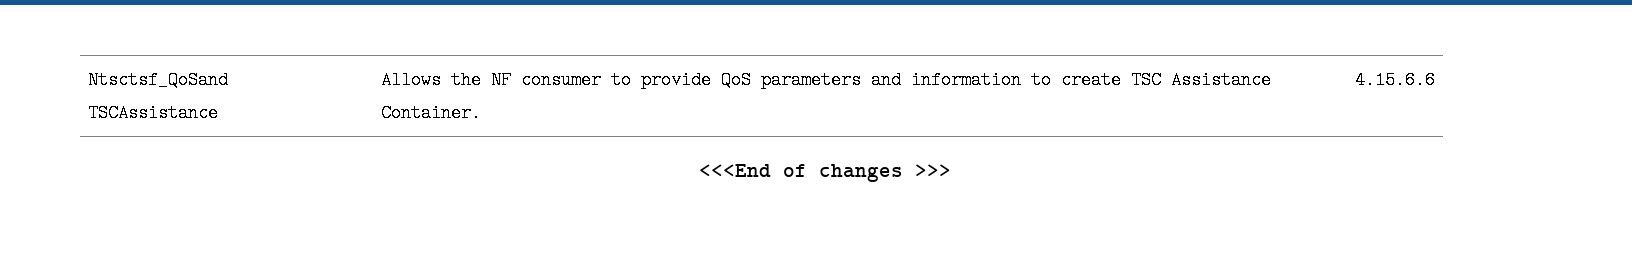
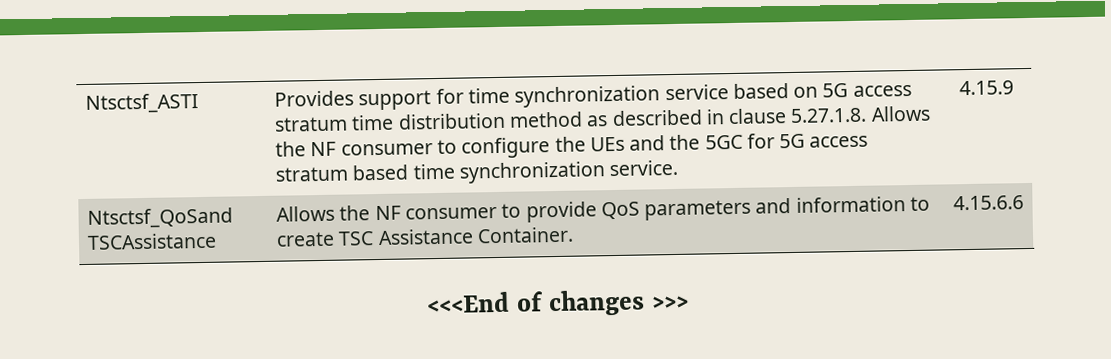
(87, 80) none -> [85,93,200,114] [274,83,912,111] [274,105,931,132] [275,133,869,159] [275,159,679,184] [958,80,1014,96] Ntsctsf_ASTI | Provides support for time synchronization service based on 5G access stratum time distribution method as described in clause 5.27.1.8. Allows the NF consumer to configure the UEs and the 5GC for 5G access stratum based time synchronization service. | 4.15.9 //

